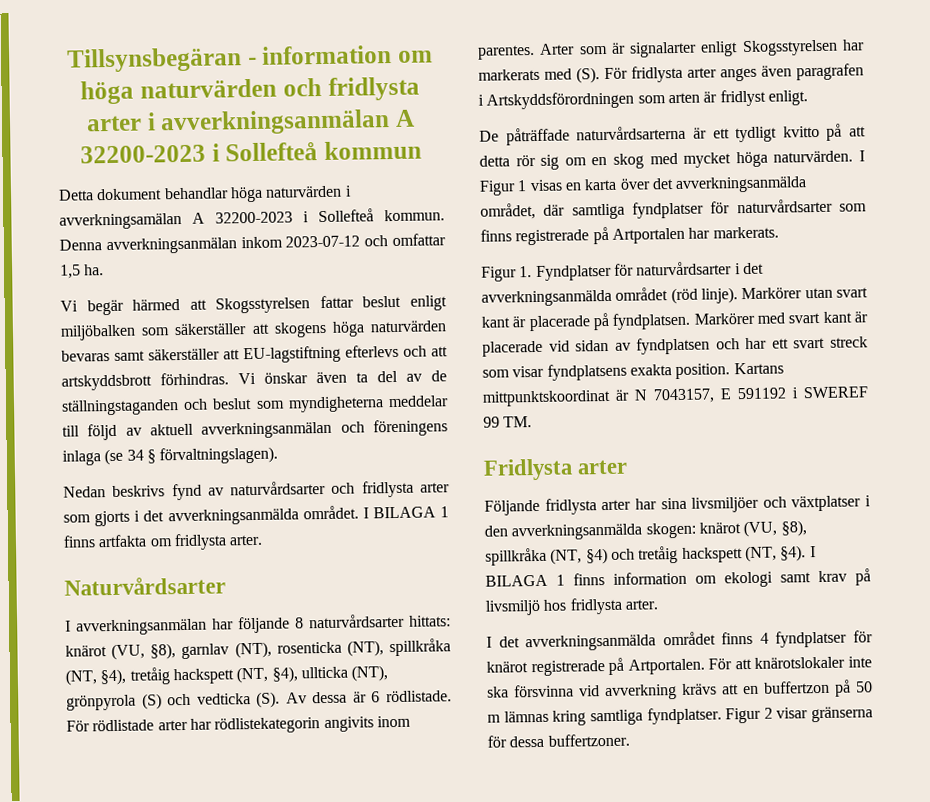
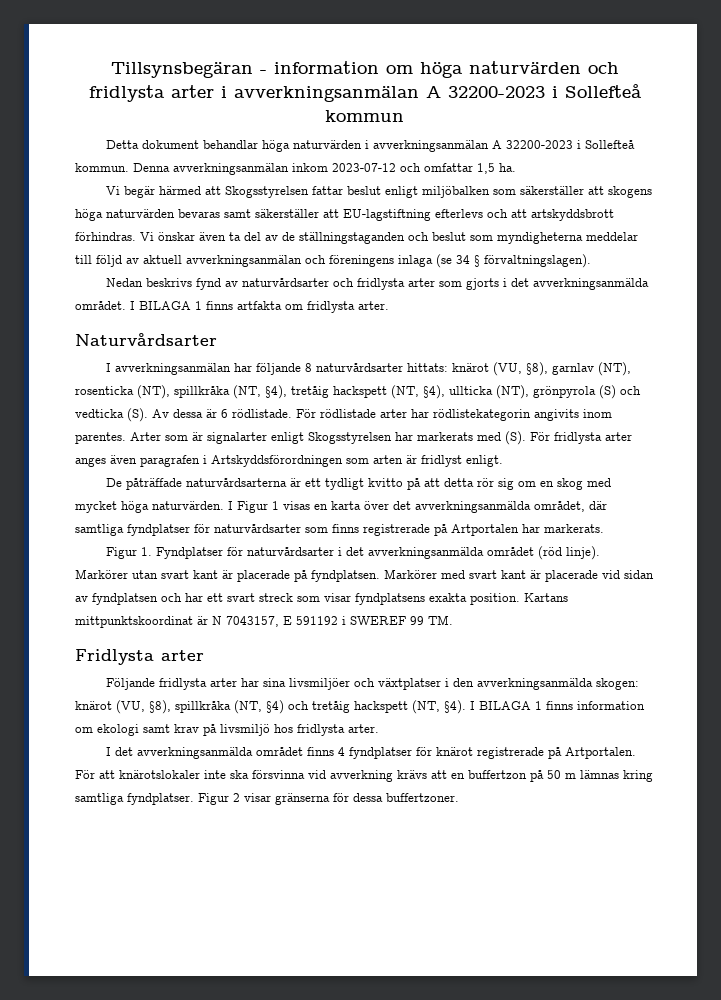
[59,212,182,230] avverkningsamälan -> [372,140,489,152] avverkningsanmälan

